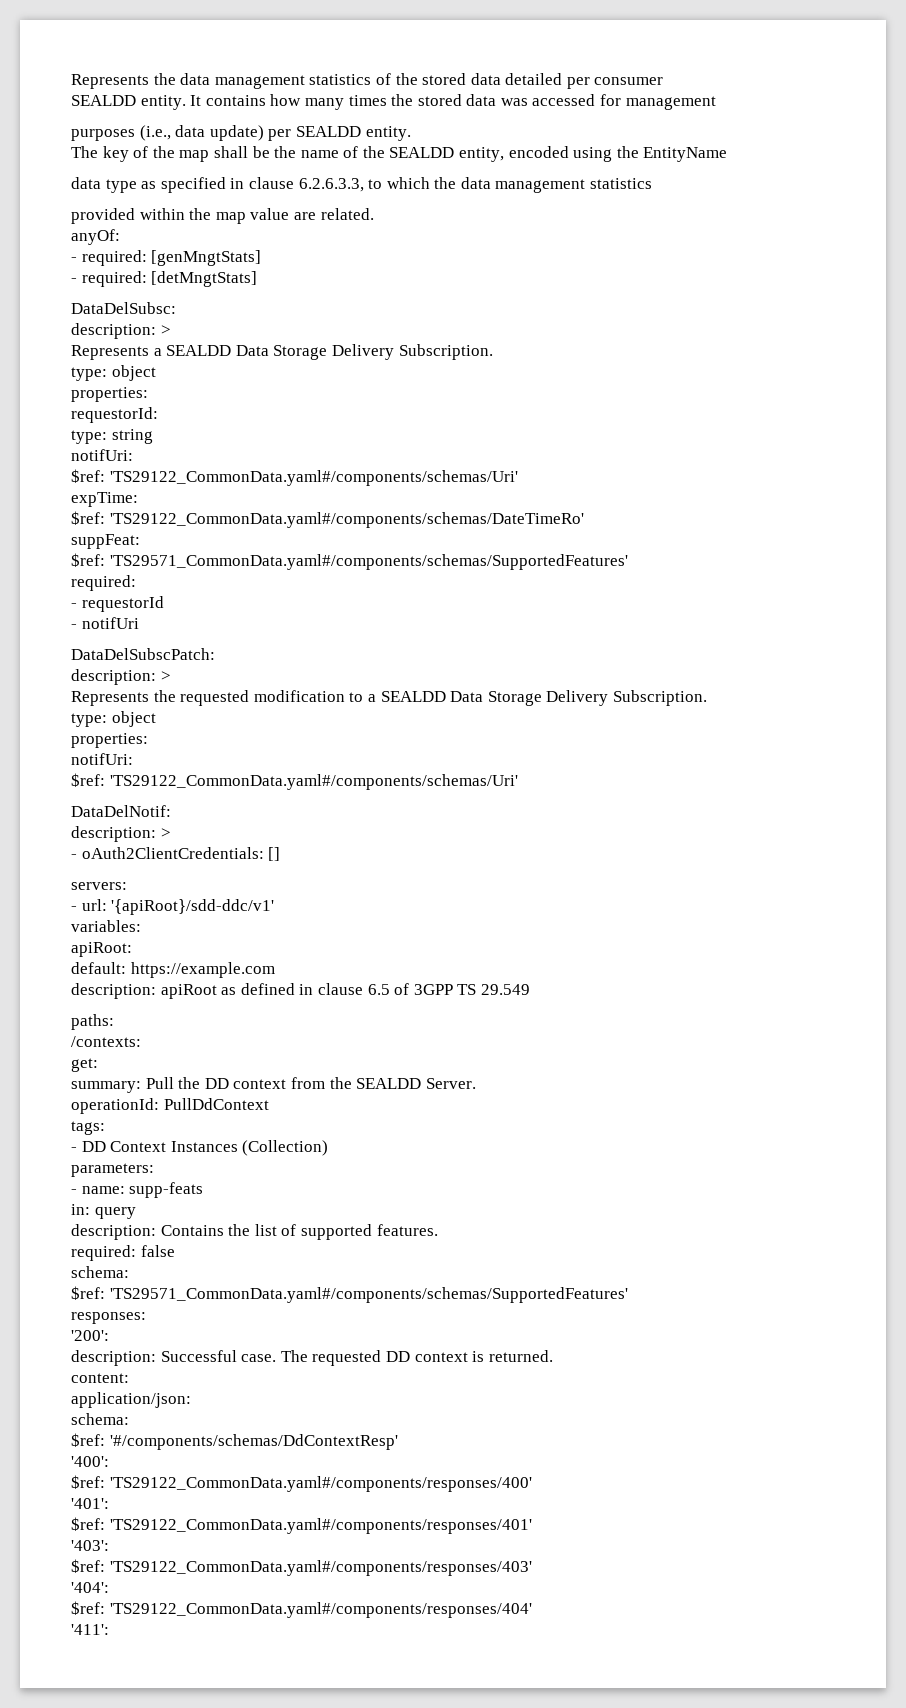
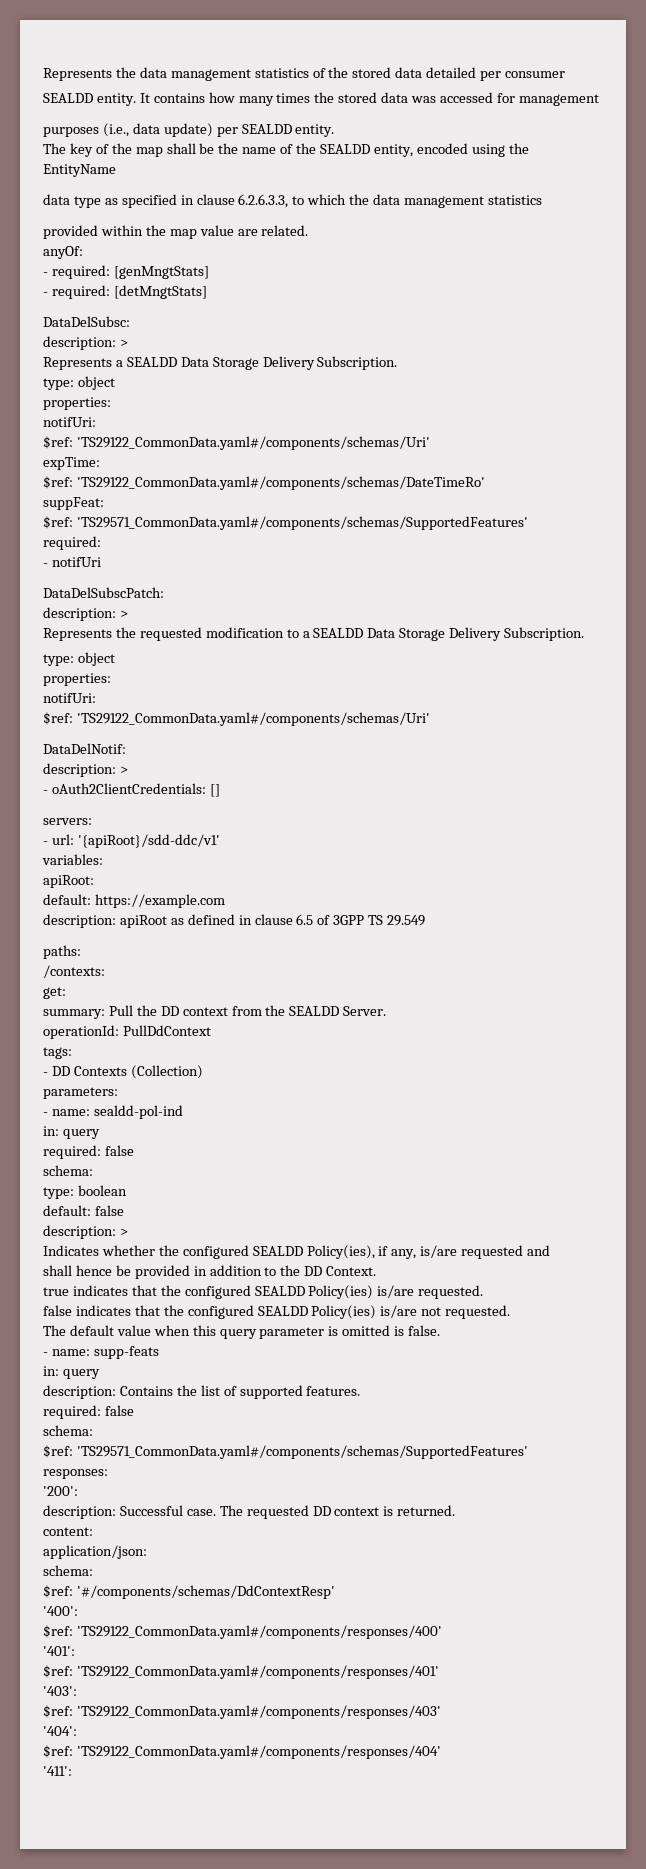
[71,407,158,423] [71,429,153,444] // requestorId: // type: string -> (111, 403) none
[71,596,164,612] // - requestorId -> (101, 543) none
[110,1141,238,1152] Context Instances -> [73,1066,127,1076] Contexts
(154, 1170) none -> [43,1105,183,1119] [43,1126,100,1139] [43,1145,134,1159] [43,1165,93,1176] [43,1185,127,1199] [43,1205,124,1216] [43,1225,128,1239] [43,1245,551,1259] [43,1265,377,1279] [43,1285,484,1299] [43,1305,511,1319] [43,1325,441,1339] // - name: sealdd-pol-ind // in: query // required: false // schema: // type: boolean // default: false // description: > // Indicates whether the configured SEALDD Policy(ies), if any, is/are requested and // shall hence be provided in addition to the DD Context. // true indicates that the configured SEALDD Policy(ies) is/are requested. // false indicates that the configured SEALDD Policy(ies) is/are not requested. // The default value when this query parameter is omitted is false.

